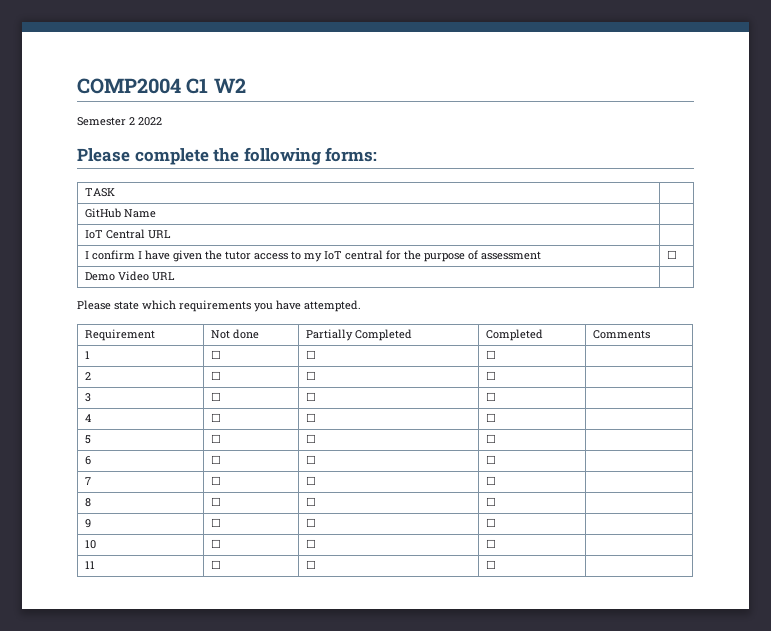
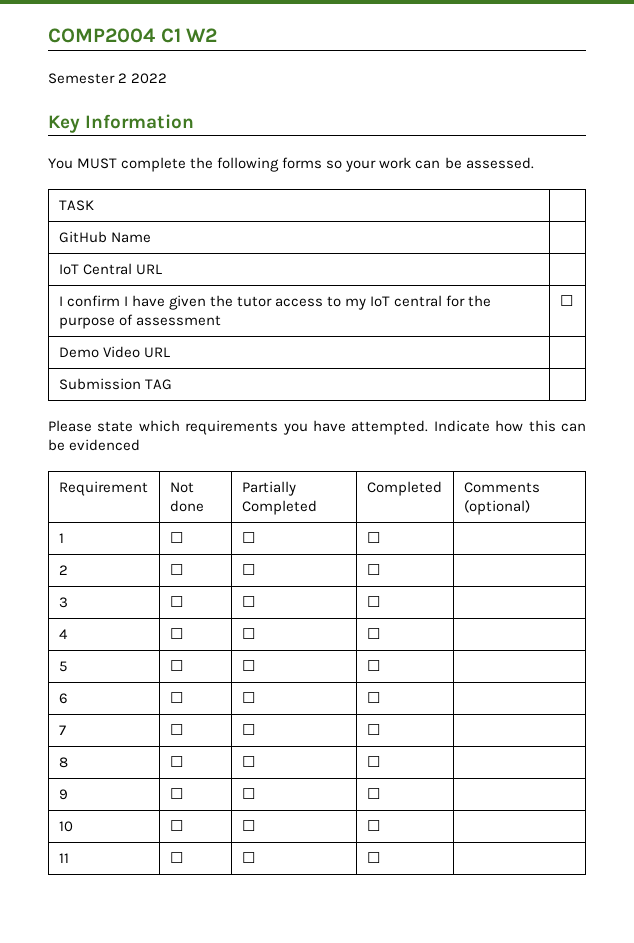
[77,147,378,165] Please complete the following forms: -> [48,114,195,133] [48,157,534,172] Key Information // You MUST complete the following forms so your work can be assessed.
(176, 276) none -> [58,378,172,390] // Submission TAG |
(361, 306) none -> [433,420,586,432] [48,439,141,451] Indicate how this can be evidenced
(651, 334) none -> [463,500,530,515] (optional)

